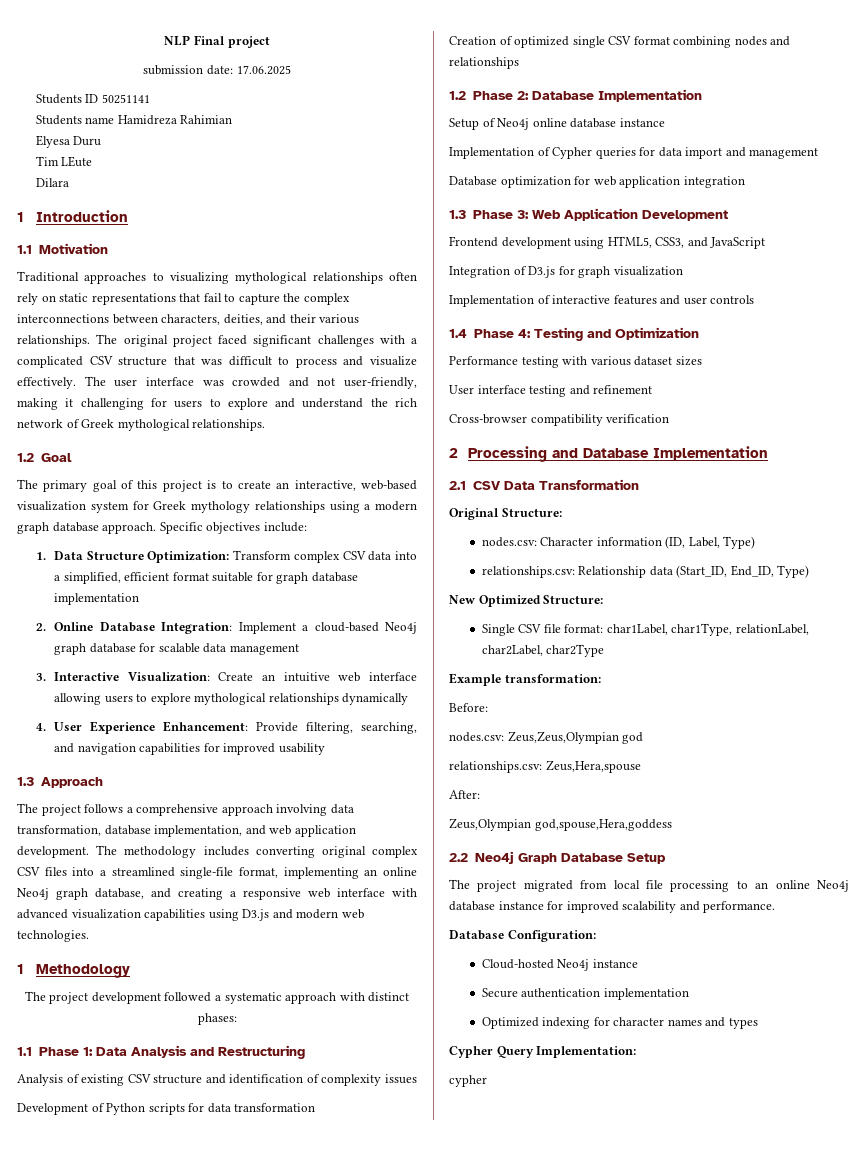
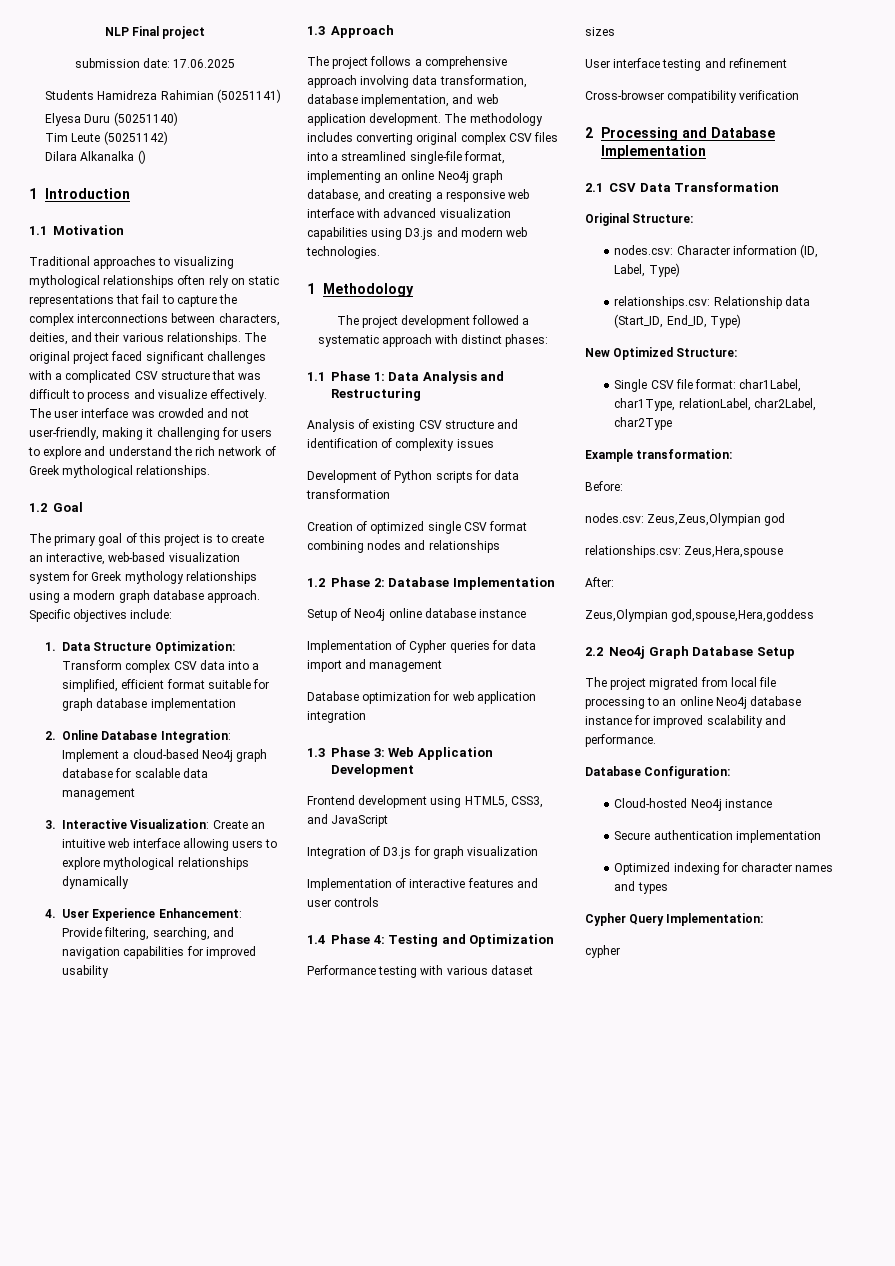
[85,94,150,104] [35,115,115,125] ID 50251141 // Students name -> (95, 95) none
(233, 119) none -> [216,89,281,103] (50251141)
(102, 141) none -> [113,112,178,126] (50251140)
[61,156,93,167] LEute -> [71,131,168,145] Leute (50251142)
(69, 182) none -> [80,150,146,164] Alkanalka ()

